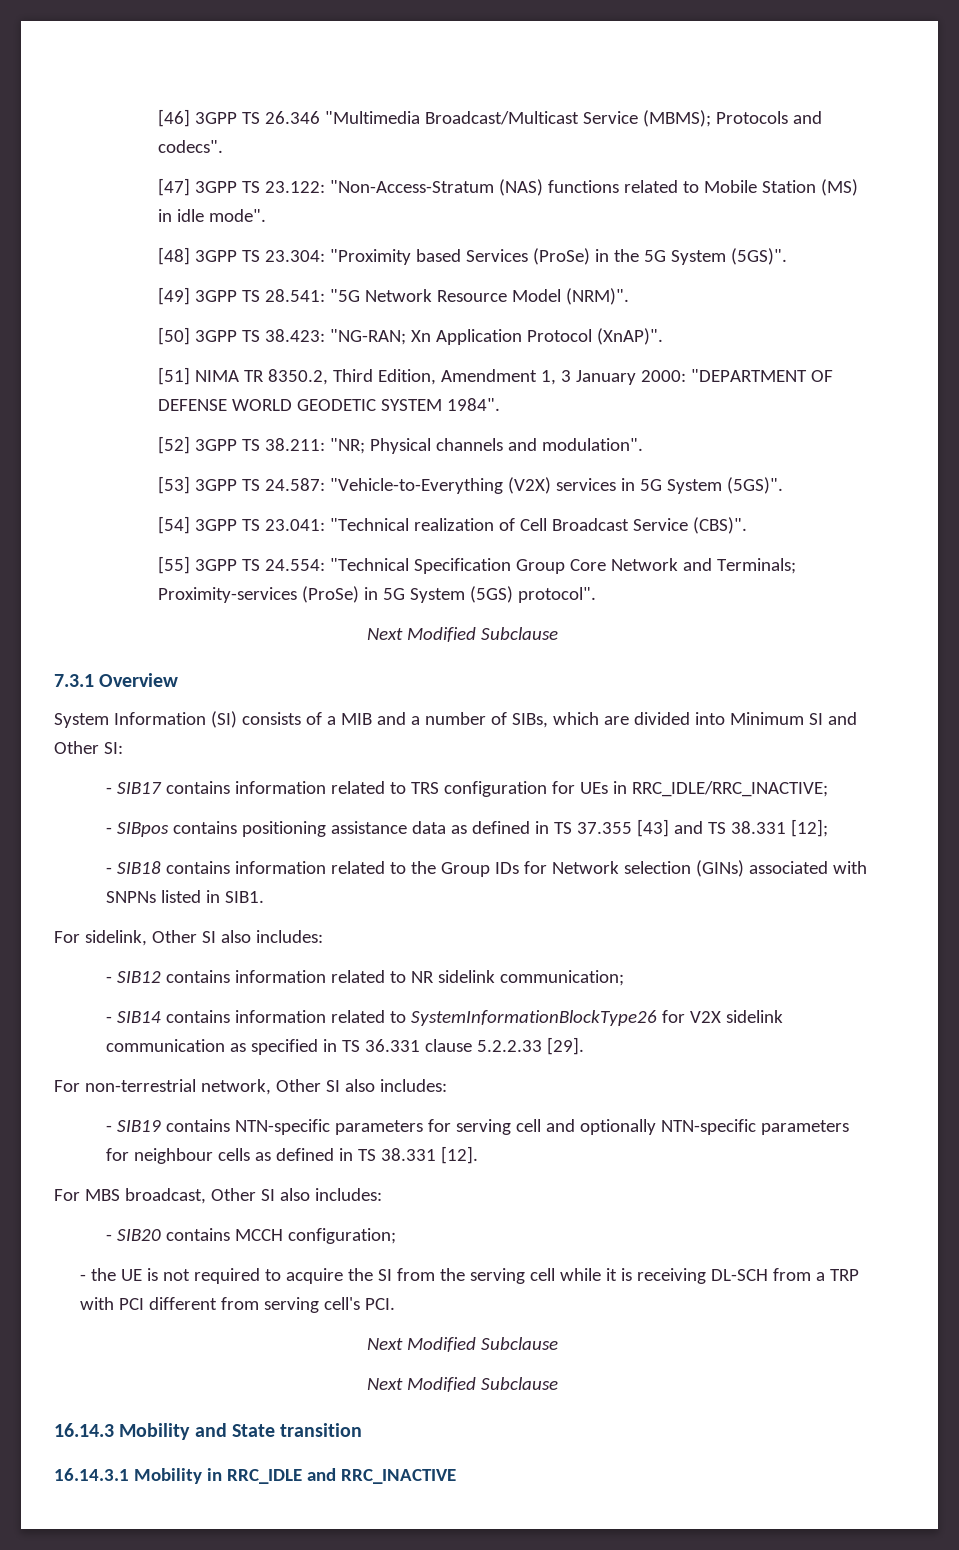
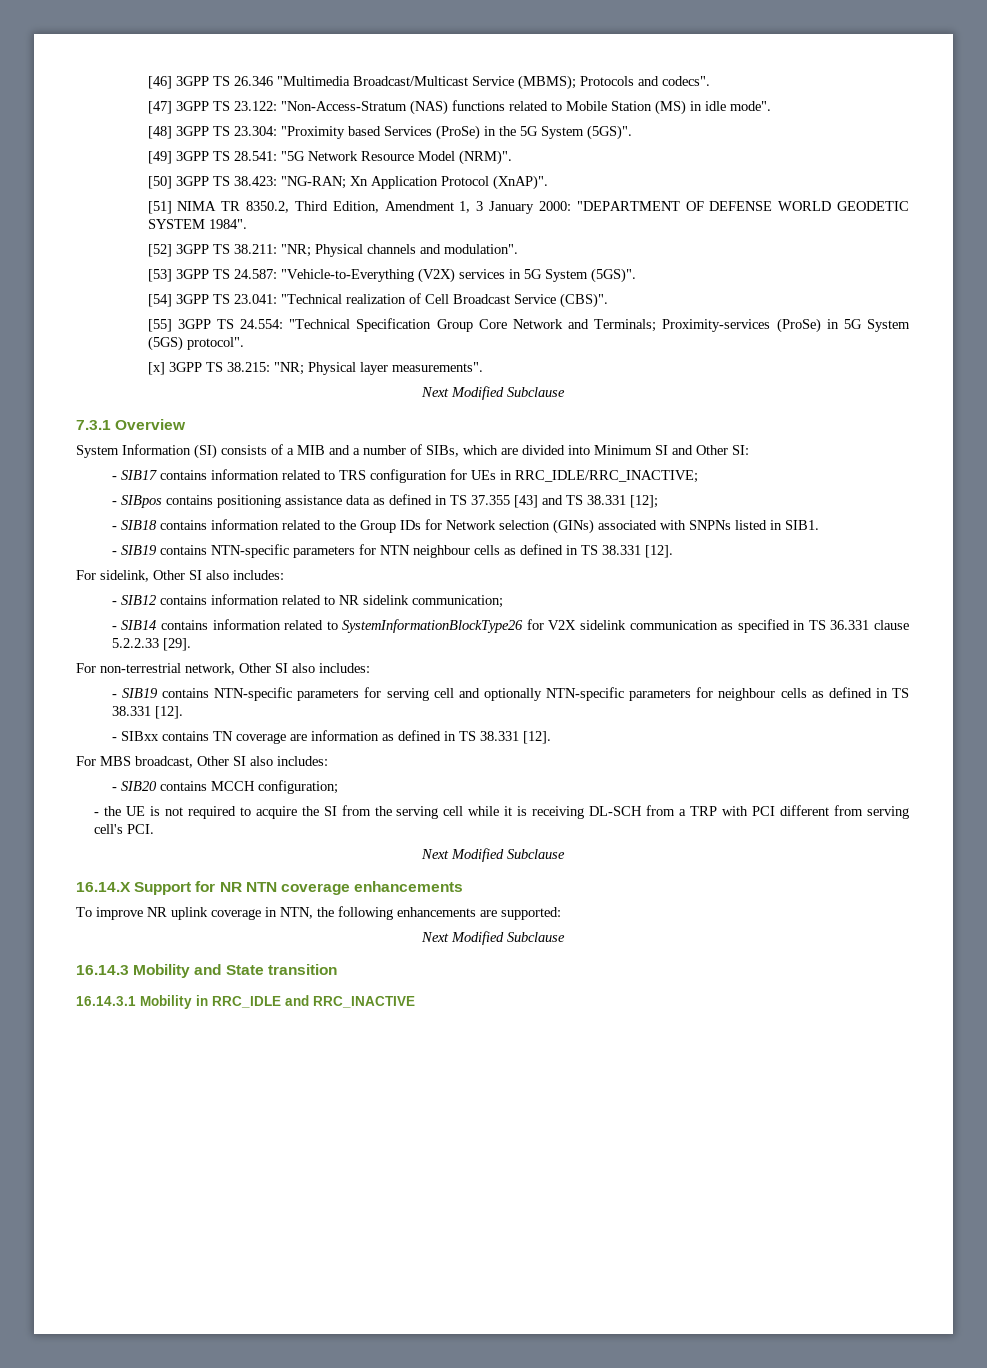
(596, 595) none -> [147,362,483,375] // [x] 3GPP TS 38.215: "NR; Physical layer measurements".
(264, 897) none -> [111,544,673,558] // - SIB19 contains NTN-specific parameters for NTN neighbour cells as defined in TS 38.331 [12].
(478, 1155) none -> [111,730,551,744] // - SIBxx contains TN coverage are information as defined in TS 38.331 [12].
(558, 1343) none -> [76,881,464,895] [76,906,561,920] // 16.14.X Support for NR NTN coverage enhancements // To improve NR uplink coverage in NTN, the following enhancements are supported:

